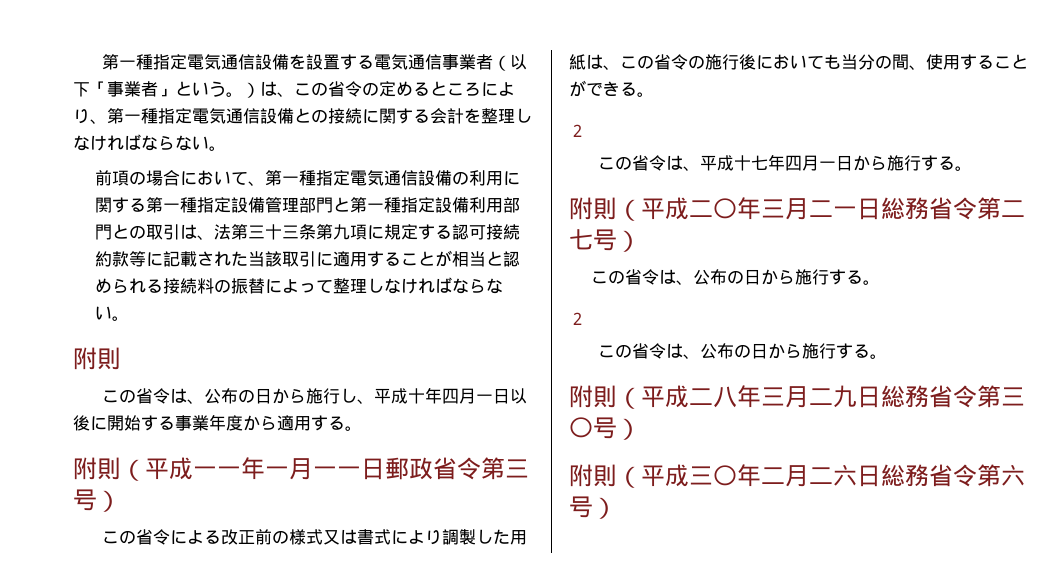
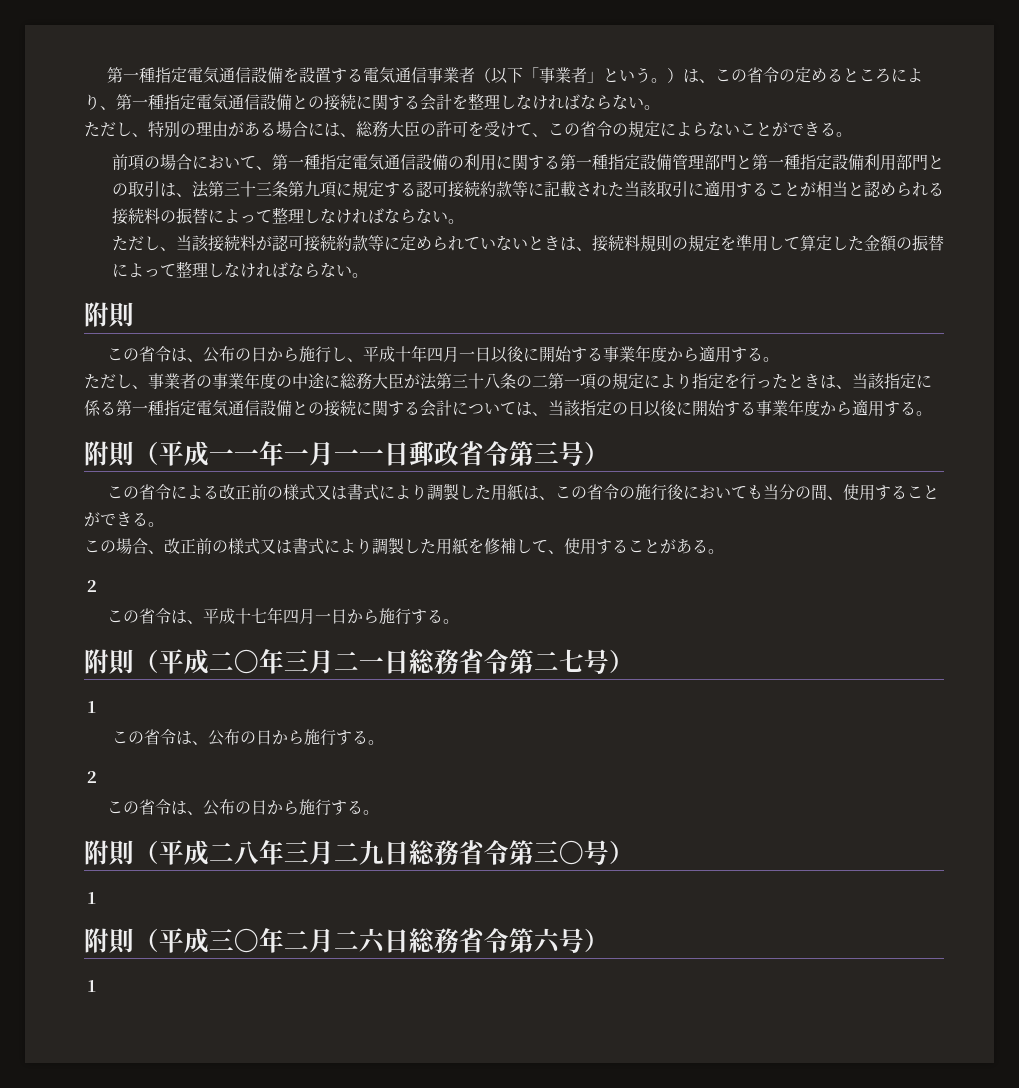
(226, 148) none -> [84,121,852,138] // ただし、特別の理由がある場合には、総務大臣の許可を受けて、この省令の規定によらないことができる。
(130, 318) none -> [111,235,944,252] [111,261,368,278] // ただし、当該接続料が認可接続約款等に定められていないときは、接続料規則の規定を準用して算定した金額の振替によって整理しなければならない。
(362, 428) none -> [84,372,932,390] [84,399,932,417] // ただし、事業者の事業年度の中途に総務大臣が法第三十八条の二第一項の規定により指定を行ったときは、当該指定に係る第一種指定電気通信設備との接続に関する会計については、当該指定の日以後に開始する事業年度から適用する。
(654, 94) none -> [84,537,724,555] // この場合、改正前の様式又は書式により調製した用紙を修補して、使用することがある。
(641, 241) none -> [84,701,100,713] // １
(641, 429) none -> [84,892,100,904] // １
(617, 508) none -> [84,980,100,992] // １

